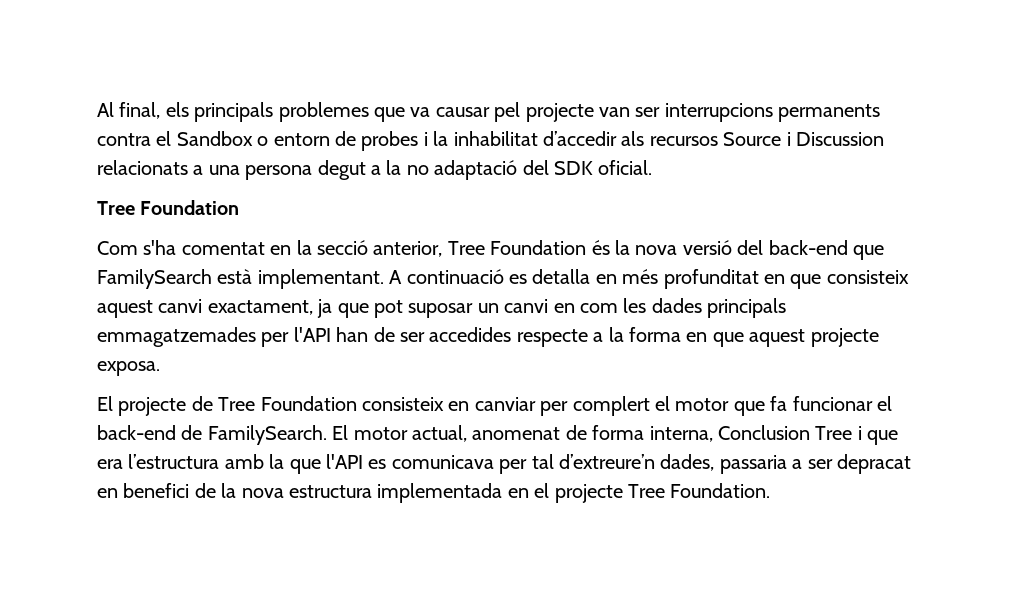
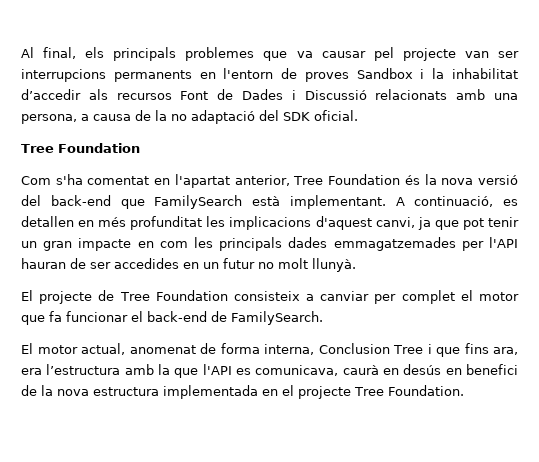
[97,131,419,151] contra el Sandbox o entorn de probes -> [199,68,413,82] en l'entorn de proves Sandbox
[723,132,884,146] [97,160,381,180] Source i Discussion relacionats a una persona degut a -> [180,89,518,100] [21,110,151,124] Font de Dades i Discussió relacionats amb una persona, a causa de
[296,240,368,255] la secció -> [174,174,230,188] l'apartat
[406,269,909,289] [97,299,549,318] continuació es detalla en més profunditat en que consisteix aquest canvi exactament, ja que pot suposar un canvi -> [414,196,518,207] [21,216,519,230] [21,238,132,251] continuació, es detallen en més profunditat les implicacions d'aquest canvi, ja que pot tenir un gran impacte
[651,298,787,318] dades principals -> [219,237,328,251] principals dades
[336,327,369,342] han -> [21,258,66,269] hauran
[516,327,879,347] [97,361,160,376] respecte a la forma en que aquest projecte exposa. -> [183,258,356,272] en un futur no molt llunyà.
[448,401,470,411] en -> [306,294,315,301] a
[572,396,650,416] complert -> [401,290,455,304] complet
(327, 435) none -> (323, 318) //
(899, 437) none -> [464,343,518,355] fins ara,
[391,454,911,474] comunicava per tal d’extreure’n dades, passaria a ser depracat -> [255,364,442,376] comunicava, caurà en desús

